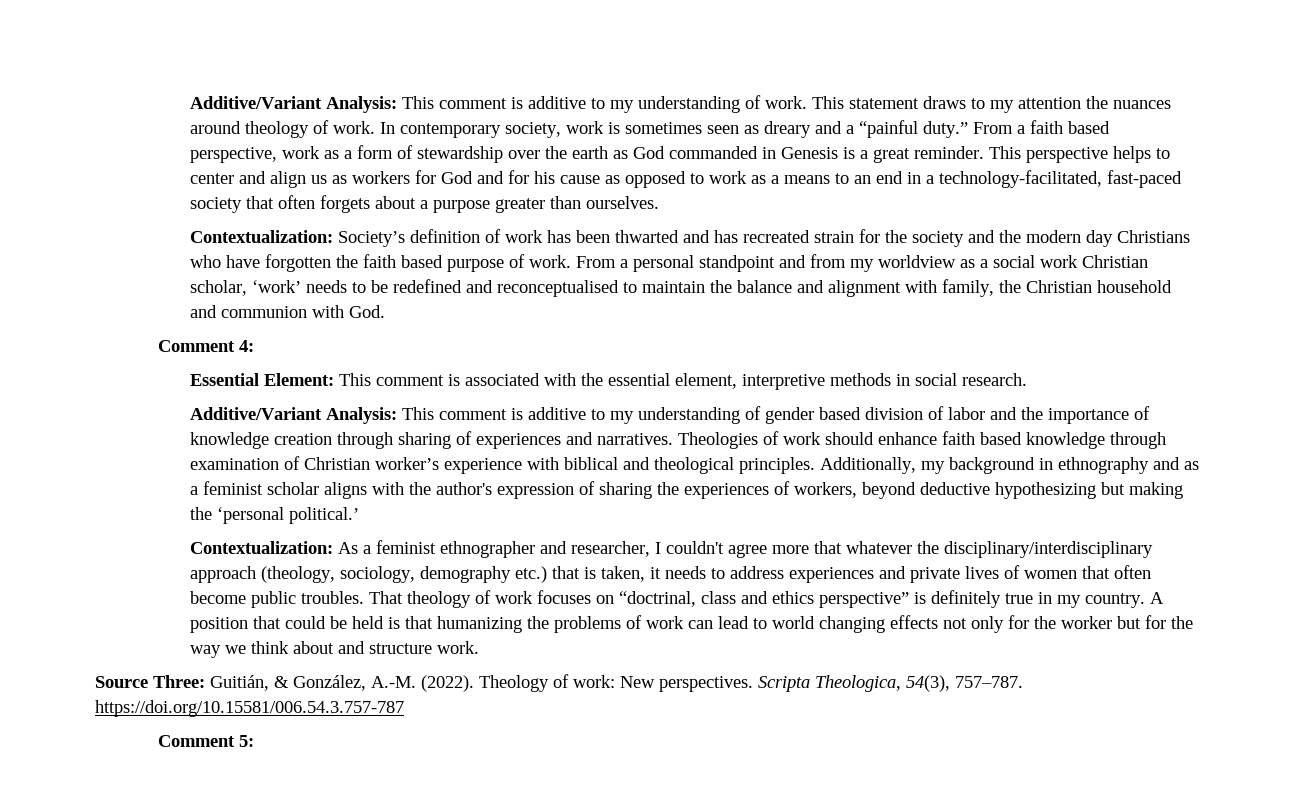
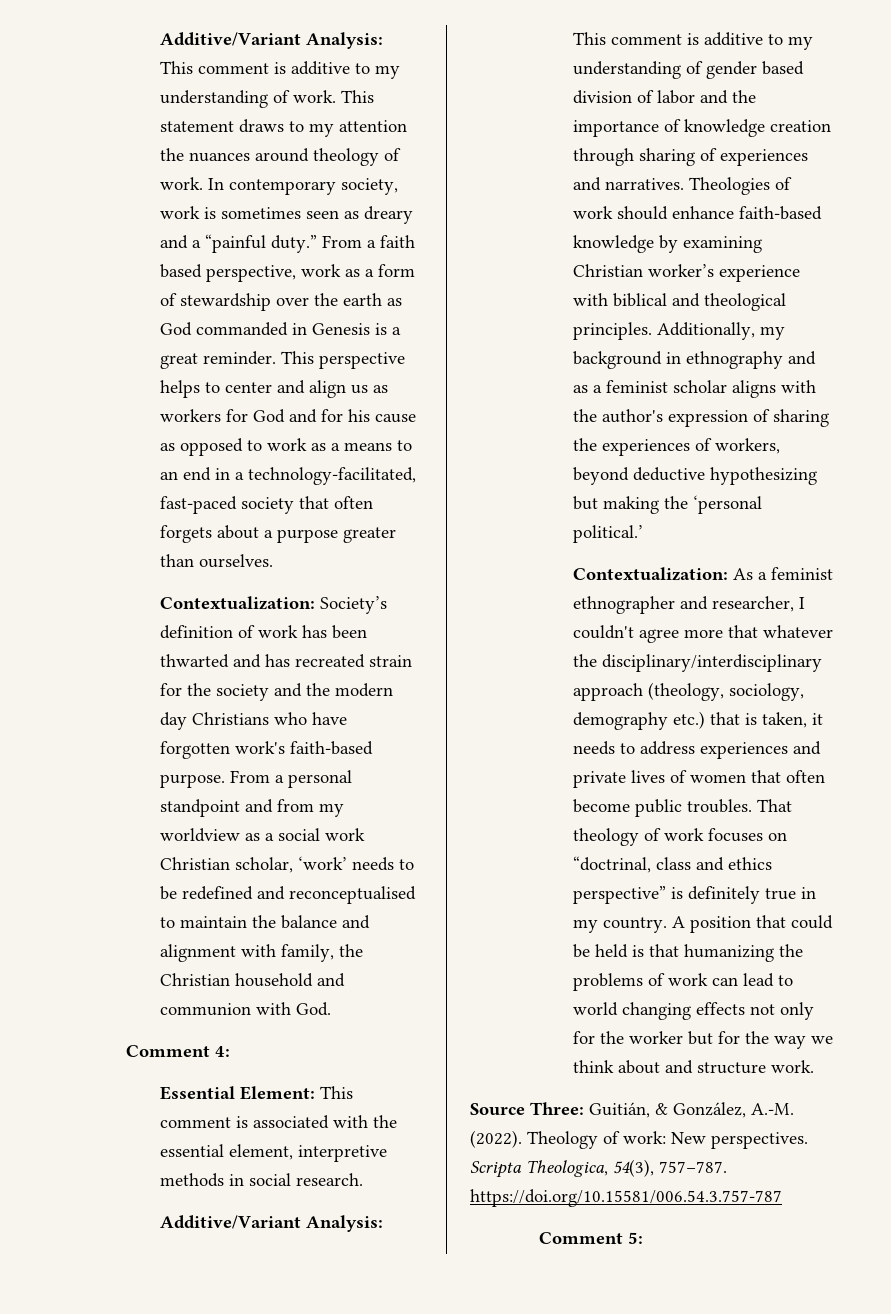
[335,254,571,272] the faith based purpose of work. -> [235,741,374,755] [160,774,226,788] work's faith-based purpose.
[941,431,1166,449] [189,456,300,470] faith based knowledge through examination of -> [739,206,823,220] [573,235,763,253] faith-based knowledge by examining

